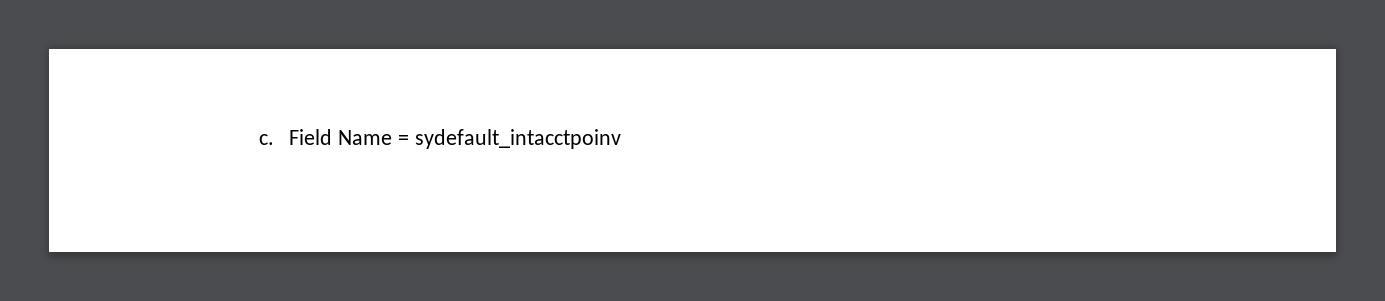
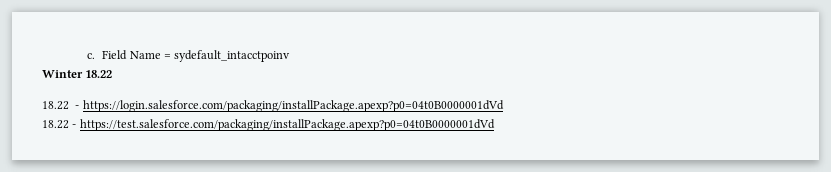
(621, 139) none -> [42,70,113,78] [42,100,504,112] [42,119,495,131] // Winter 18.22 // 18.22 - https://login.salesforce.com/packaging/installPackage.apexp?p0=04t0B0000001dVd // 18.22 - https://test.salesforce.com/packaging/installPackage.apexp?p0=04t0B0000001dVd

